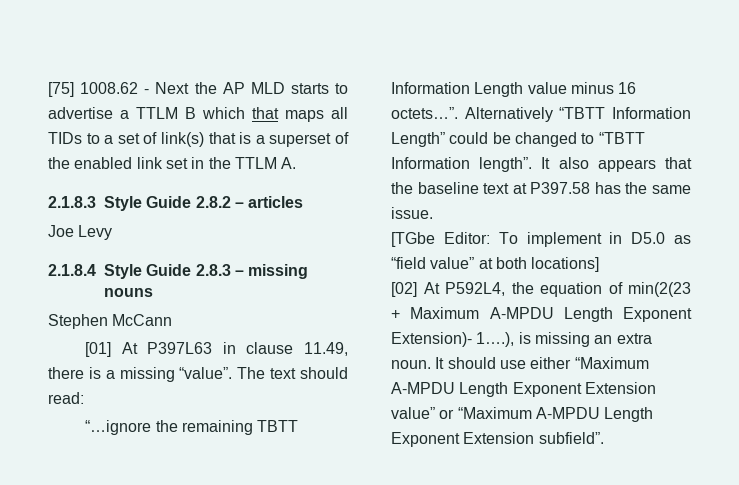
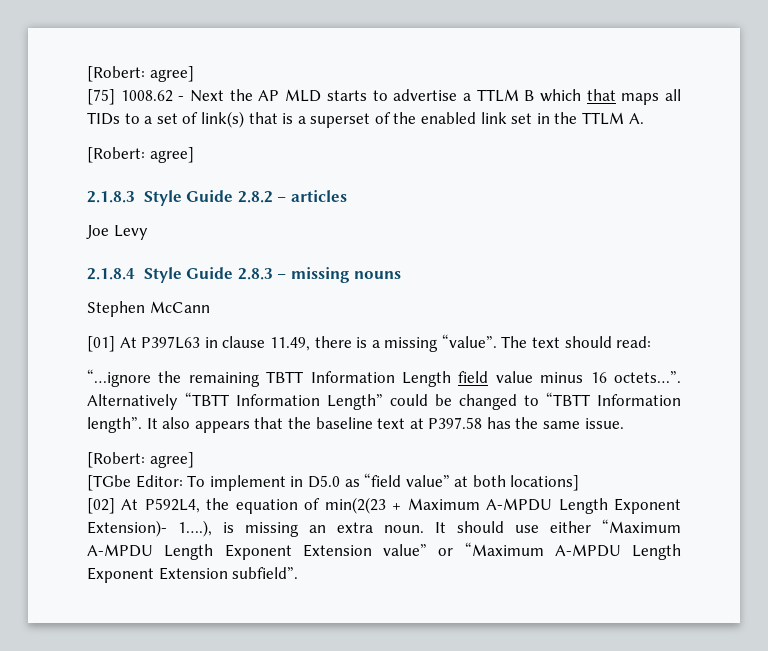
(48, 89) none -> [87,66,194,82] [Robert: agree] //
(297, 163) none -> [87,147,194,163] // [Robert: agree]
(524, 89) none -> [458,371,489,383] field
(433, 213) none -> [87,452,194,468] // [Robert: agree]

